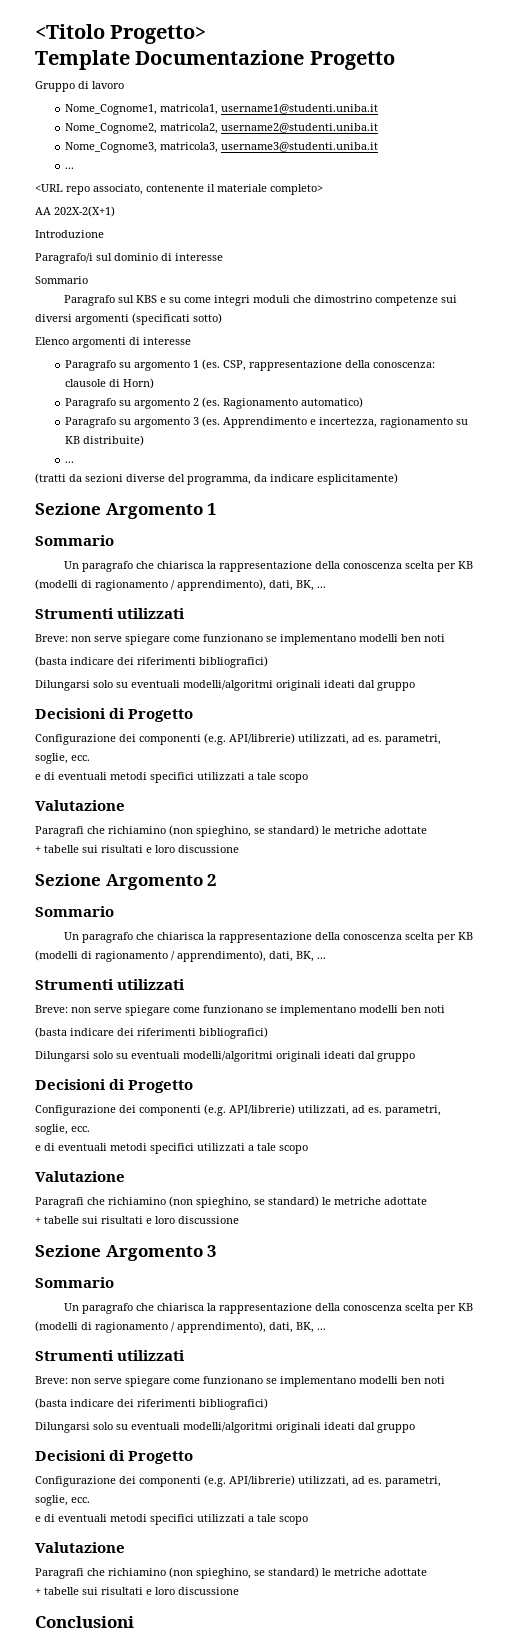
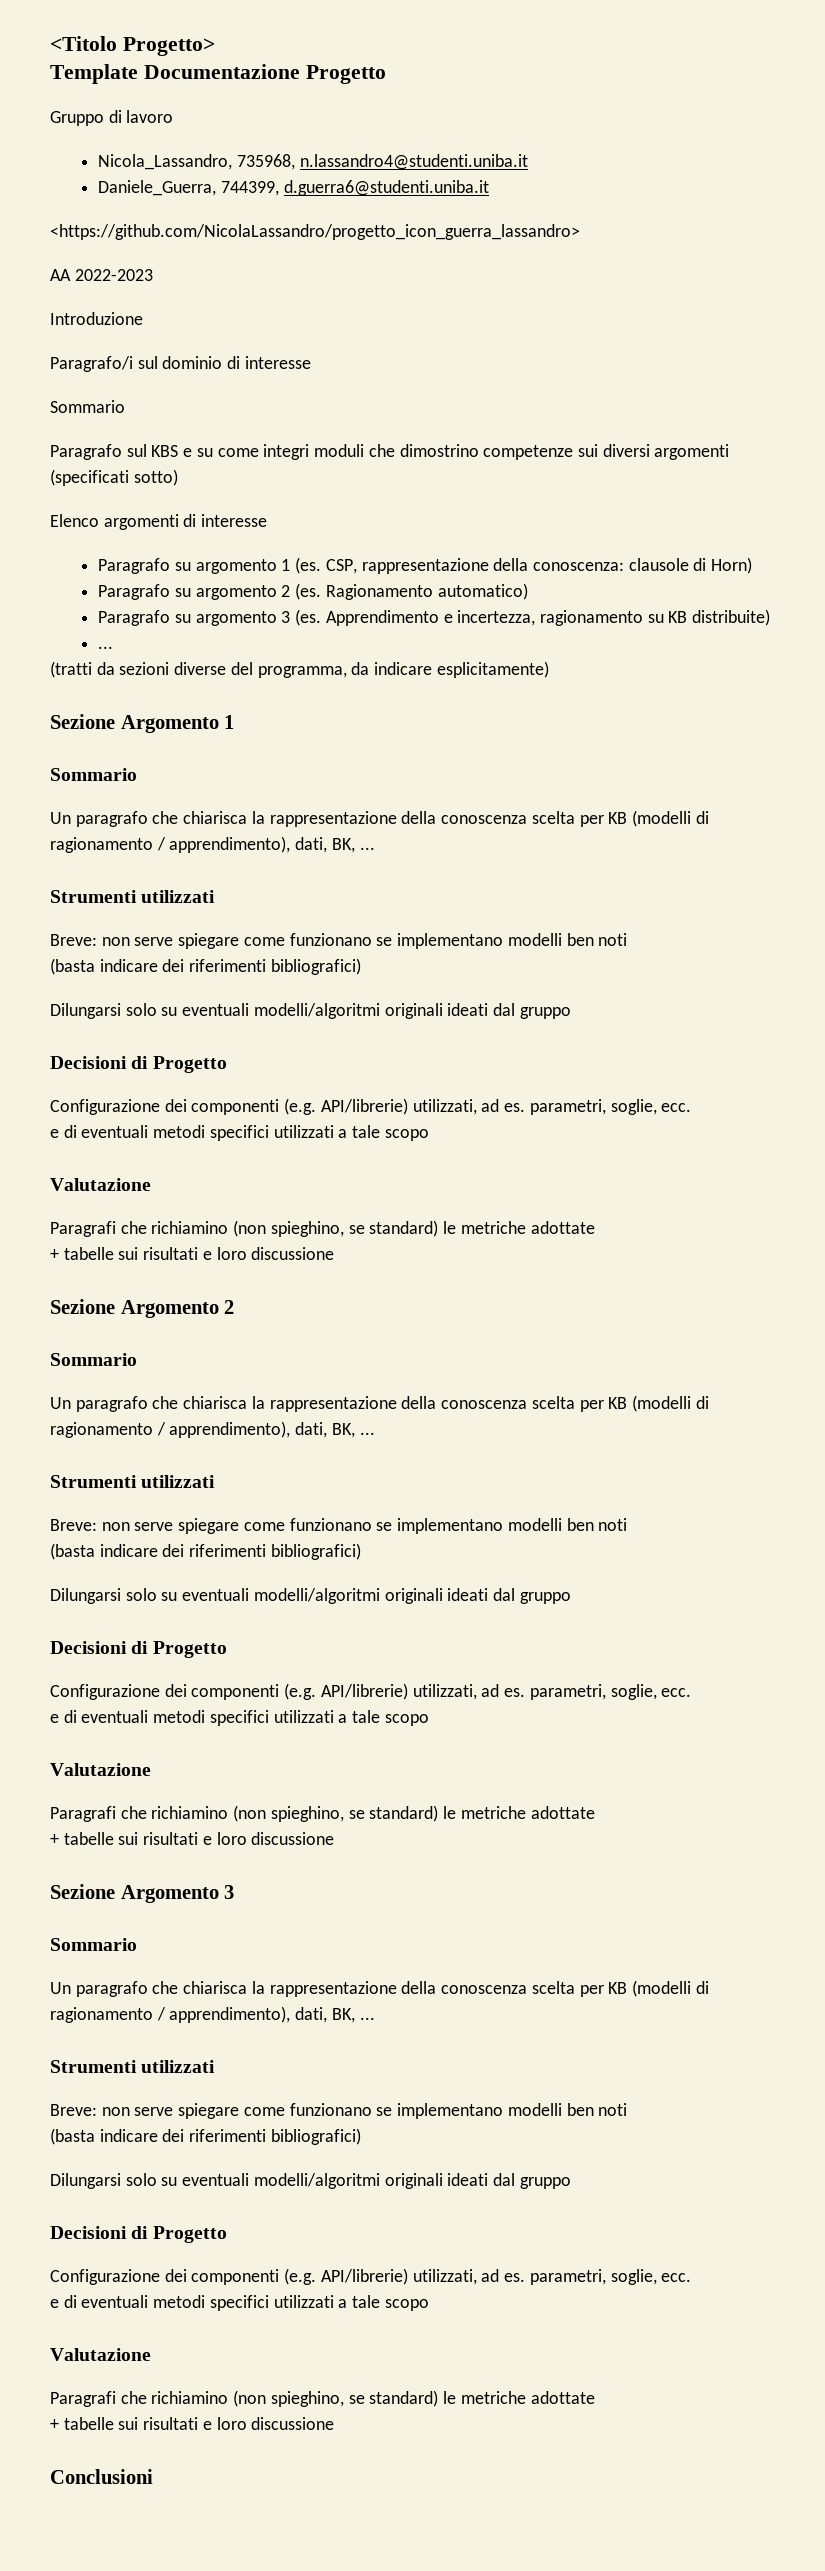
[64,104,378,115] [64,123,378,134] [64,142,378,153] [64,167,74,169] [35,184,323,195] Nome_Cognome1, matricola1, username1@studenti.uniba.it // Nome_Cognome2, matricola2, username2@studenti.uniba.it // Nome_Cognome3, matricola3, username3@studenti.uniba.it // ... // <URL repo associato, contenente il materiale completo> -> [98,154,528,170] [98,180,489,196] [50,224,580,240] Nicola_Lassandro, 735968, n.lassandro4@studenti.uniba.it // Daniele_Guerra, 744399, d.guerra6@studenti.uniba.it // <https://github.com/NicolaLassandro/progetto_icon_guerra_lassandro>
[54,206,115,217] 202X-2(X+1) -> [74,269,153,281] 2022-2023

